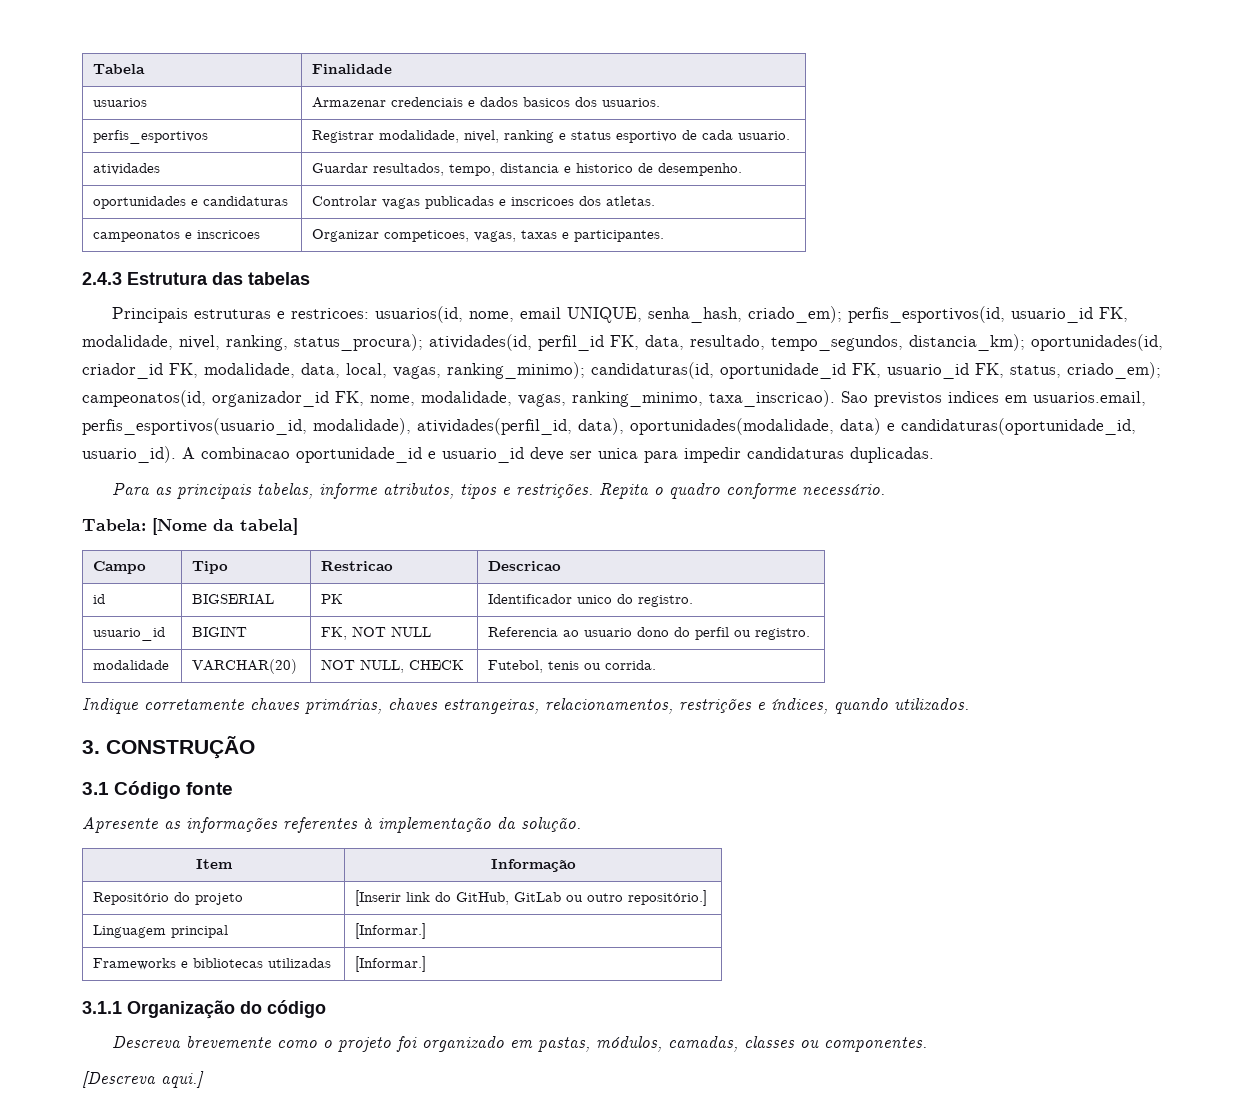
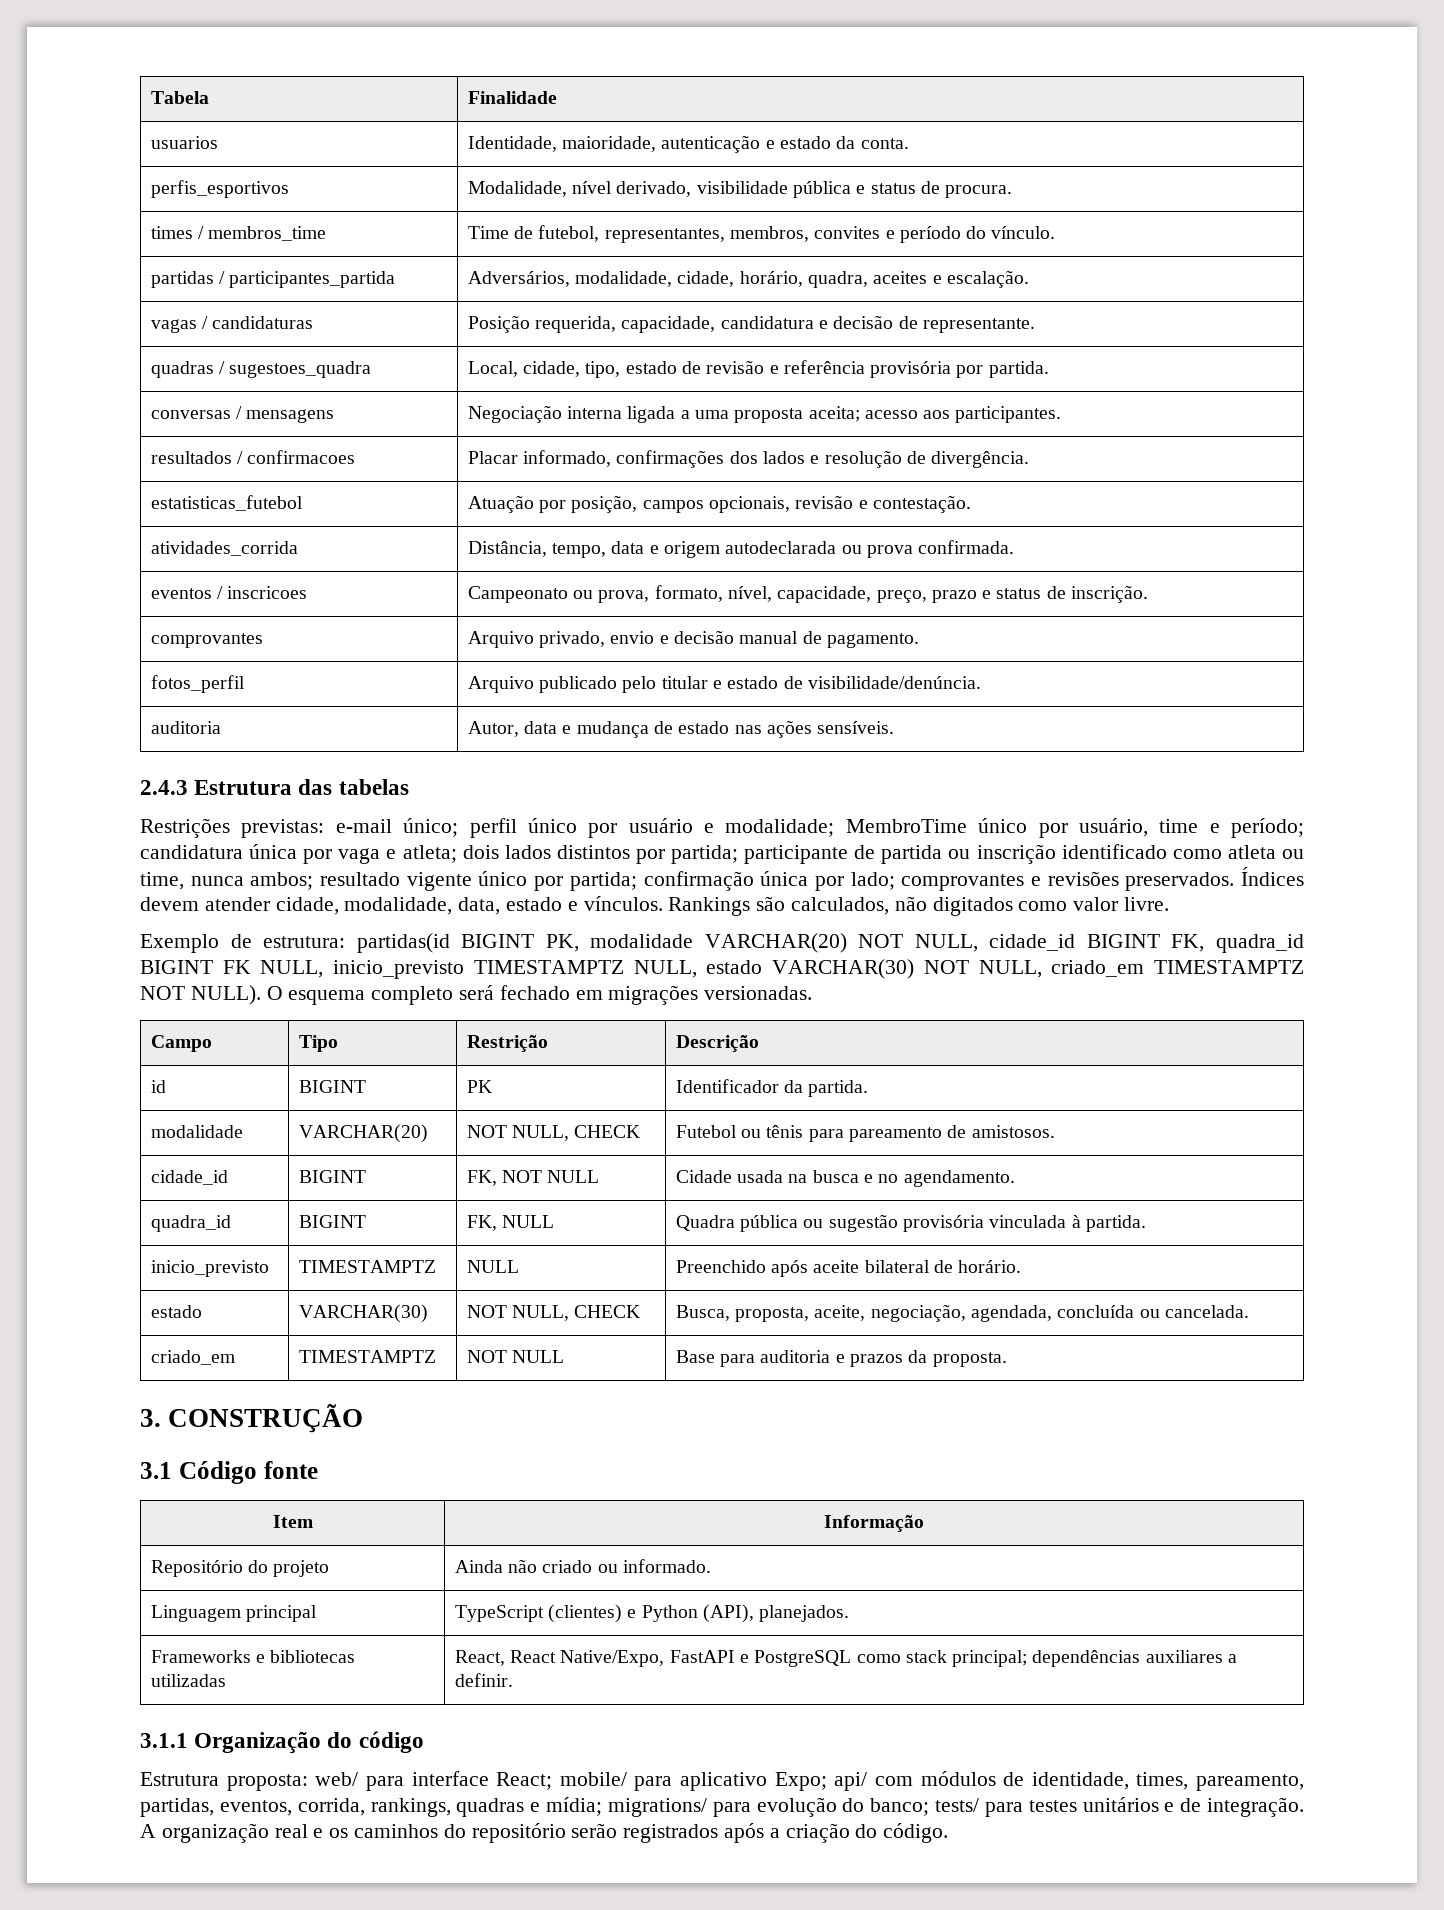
[312,97,661,108] [93,130,209,144] [312,130,791,143] [93,163,161,175] [312,163,743,176] [93,196,289,209] [312,196,656,209] [93,230,261,242] [312,229,665,242] [82,272,310,285] [112,306,1129,323] [82,334,1163,351] [82,362,1161,379] [82,390,1146,407] [82,418,1136,435] [82,446,934,463] [112,483,886,499] [82,518,298,535] Armazenar credenciais e dados basicos dos usuarios. // perfis_esportivos | Registrar modalidade, nivel, ranking e status esportivo de cada usuario. // atividades | Guardar resultados, tempo, distancia e historico de desempenho. // oportunidades e candidaturas | Controlar vagas publicadas e inscricoes dos atletas. // campeonatos e inscricoes | Organizar competicoes, vagas, taxas e participantes. // 2.4.3 Estrutura das tabelas // Principais estruturas e restricoes: usuarios(id, nome, email UNIQUE, senha_hash, criado_em); perfis_esportivos(id, usuario_id FK, modalidade, nivel, ranking, status_procura); atividades(id, perfil_id FK, data, resultado, tempo_segundos, distancia_km); oportunidades(id, criador_id FK, modalidade, data, local, vagas, ranking_minimo); candidaturas(id, oportunidade_id FK, usuario_id FK, status, criado_em); campeonatos(id, organizador_id FK, nome, modalidade, vagas, ranking_minimo, taxa_inscricao). Sao previstos indices em usuarios.email, perfis_esportivos(usuario_id, modalidade), atividades(perfil_id, data), oportunidades(modalidade, data) e candidaturas(oportunidade_id, usuario_id). A combinacao oportunidade_id e usuario_id deve ser unica para impedir candidaturas duplicadas. // Para as principais tabelas, informe atributos, tipos e restrições. Repita o quadro conforme necessário. // Tabela: [Nome da tabela] -> [467,136,909,153] [150,180,289,198] [467,181,1013,198] [150,226,327,241] [467,225,1056,243] [150,271,396,288] [467,271,1029,288] [150,316,314,333] [467,316,1035,333] [150,361,372,378] [467,360,1049,378] [150,406,335,423] [467,406,1062,423] [150,450,356,464] [467,450,1030,468] [150,495,303,511] [467,496,971,513] [150,541,298,556] [467,540,1015,558] [150,586,308,599] [467,585,1148,603] [150,633,263,648] [467,631,919,648] [150,675,245,693] [467,676,981,693] [150,721,221,734] [467,721,895,738] [140,779,409,795] [140,818,1304,838] [140,844,1304,864] [140,867,1304,891] [140,896,1170,916] [140,933,1304,953] [140,959,1304,979] [140,985,813,1005] Identidade, maioridade, autenticação e estado da conta. // perfis_esportivos | Modalidade, nível derivado, visibilidade pública e status de procura. // times / membros_time | Time de futebol, representantes, membros, convites e período do vínculo. // partidas / participantes_partida | Adversários, modalidade, cidade, horário, quadra, aceites e escalação. // vagas / candidaturas | Posição requerida, capacidade, candidatura e decisão de representante. // quadras / sugestoes_quadra | Local, cidade, tipo, estado de revisão e referência provisória por partida. // conversas / mensagens | Negociação interna ligada a uma proposta aceita; acesso aos participantes. // resultados / confirmacoes | Placar informado, confirmações dos lados e resolução de divergência. // estatisticas_futebol | Atuação por posição, campos opcionais, revisão e contestação. // atividades_corrida | Distância, tempo, data e origem autodeclarada ou prova confirmada. // eventos / inscricoes | Campeonato ou prova, formato, nível, capacidade, preço, prazo e status de inscrição. // comprovantes | Arquivo privado, envio e decisão manual de pagamento. // fotos_perfil | Arquivo publicado pelo titular e estado de visibilidade/denúncia. // auditoria | Autor, data e mudança de estado nas ações sensíveis. // 2.4.3 Estrutura das tabelas // Restrições previstas: e-mail único; perfil único por usuário e modalidade; MembroTime único por usuário, time e período; candidatura única por vaga e atleta; dois lados distintos por partida; participante de partida ou inscrição identificado como atleta ou time, nunca ambos; resultado vigente único por partida; confirmação única por lado; comprovantes e revisões preservados. Índices devem atender cidade, modalidade, data, estado e vínculos. Rankings são calculados, não digitados como valor livre. // Exemplo de estrutura: partidas(id BIGINT PK, modalidade VARCHAR(20) NOT NULL, cidade_id BIGINT FK, quadra_id BIGINT FK NULL, inicio_previsto TIMESTAMPTZ NULL, estado VARCHAR(30) NOT NULL, criado_em TIMESTAMPTZ NOT NULL). O esquema completo será fechado em migrações versionadas.
[321,561,394,571] [488,561,562,571] Restricao | Descricao -> [466,1035,548,1052] [675,1035,759,1052] Restrição | Descrição
[192,594,275,605] BIGSERIAL -> [298,1080,366,1093] BIGINT
[577,594,694,607] [93,627,166,641] [192,626,248,637] [321,626,432,640] [488,627,811,640] unico do registro. // usuario_id | BIGINT | FK, NOT NULL | Referencia ao usuario dono do perfil ou registro. -> [784,1080,869,1097] da partida.
[488,660,657,673] [82,698,969,714] Futebol, tenis ou corrida. // Indique corretamente chaves primárias, chaves estrangeiras, relacionamentos, restrições e índices, quando utilizados. -> [675,1125,1055,1142] [150,1170,228,1185] [298,1170,366,1183] [466,1170,600,1186] [675,1170,1015,1187] [150,1215,231,1232] [298,1215,366,1228] [466,1215,555,1231] [675,1215,1146,1232] [150,1260,269,1277] [298,1260,436,1273] [466,1260,519,1273] [675,1260,1022,1277] [150,1305,202,1318] [298,1304,428,1323] [466,1305,641,1321] [675,1305,1249,1322] [150,1350,235,1365] [298,1350,436,1363] [466,1350,565,1363] [675,1350,1007,1367] Futebol ou tênis para pareamento de amistosos. // cidade_id | BIGINT | FK, NOT NULL | Cidade usada na busca e no agendamento. // quadra_id | BIGINT | FK, NULL | Quadra pública ou sugestão provisória vinculada à partida. // inicio_previsto | TIMESTAMPTZ | NULL | Preenchido após aceite bilateral de horário. // estado | VARCHAR(30) | NOT NULL, CHECK | Busca, proposta, aceite, negociação, agendada, concluída ou cancelada. // criado_em | TIMESTAMPTZ | NOT NULL | Base para auditoria e prazos da proposta.
[82,817,581,833] // Apresente as informações referentes à implementação da solução. -> (318, 1470) none
[355,890,708,906] [93,925,229,938] [355,923,427,939] [93,958,332,970] [355,956,427,972] [82,1000,326,1019] [112,1036,928,1052] [82,1071,204,1088] [Inserir link do GitHub, GitLab ou outro repositório.] // Linguagem principal | [Informar.] // Frameworks e bibliotecas utilizadas | [Informar.] // 3.1.1 Organização do código // Descreva brevemente como o projeto foi organizado em pastas, módulos, camadas, classes ou componentes. // [Descreva aqui.] -> [454,1559,712,1573] [150,1605,318,1622] [454,1604,850,1623] [150,1650,356,1663] [150,1674,226,1687] [454,1650,1237,1667] [454,1673,513,1687] [140,1731,424,1754] [140,1771,1304,1791] [140,1797,1304,1817] [140,1823,949,1843] Ainda não criado ou informado. // Linguagem principal | TypeScript (clientes) e Python (API), planejados. // Frameworks e bibliotecas utilizadas | React, React Native/Expo, FastAPI e PostgreSQL como stack principal; dependências auxiliares a definir. // 3.1.1 Organização do código // Estrutura proposta: web/ para interface React; mobile/ para aplicativo Expo; api/ com módulos de identidade, times, pareamento, partidas, eventos, corrida, rankings, quadras e mídia; migrations/ para evolução do banco; tests/ para testes unitários e de integração. A organização real e os caminhos do repositório serão registrados após a criação do código.

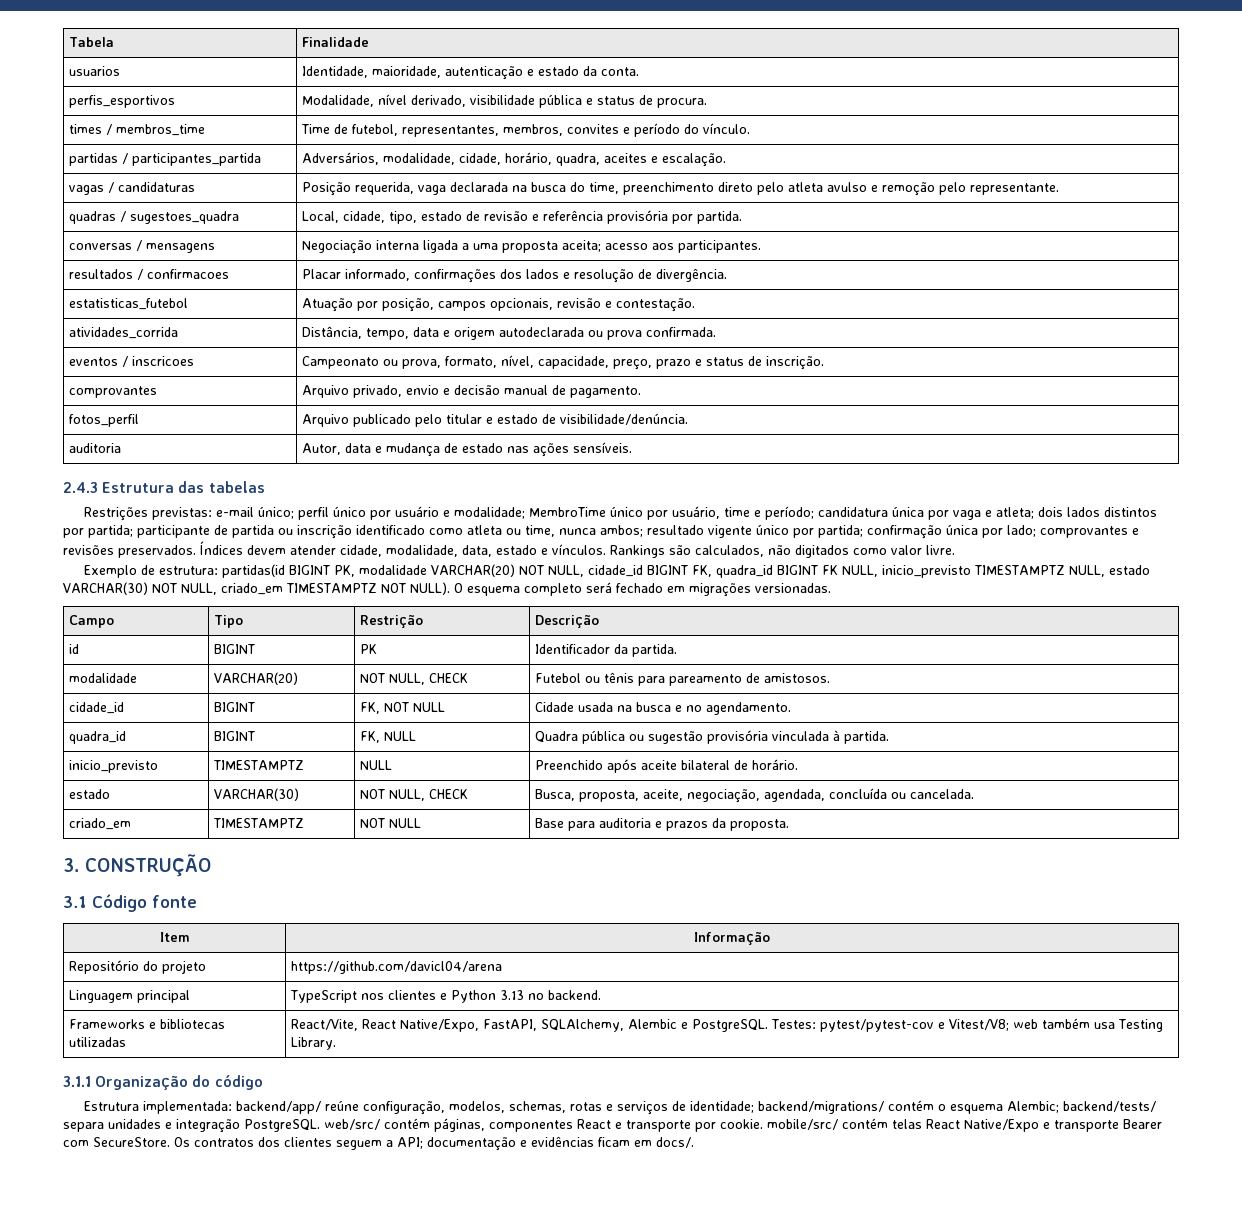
[621,316,918,333] capacidade, candidatura e decisão de -> [418,182,967,196] vaga declarada na busca do time, preenchimento direto pelo atleta avulso e remoção pelo
[454,1559,712,1573] [150,1605,318,1622] [454,1604,850,1623] Ainda não criado ou informado. // Linguagem principal | TypeScript (clientes) e Python (API), planejados. -> [291,961,503,974] [69,990,191,1003] [290,990,602,1003] https://github.com/davicl04/arena // Linguagem principal | TypeScript nos clientes e Python 3.13 no backend.
[454,1650,505,1666] React, -> [291,1019,359,1031] React/Vite,
[669,1650,1237,1667] [454,1673,513,1687] FastAPI e PostgreSQL como stack principal; dependências auxiliares a definir. -> [483,1018,1164,1032] [291,1037,337,1050] FastAPI, SQLAlchemy, Alembic e PostgreSQL. Testes: pytest/pytest-cov e Vitest/V8; web também usa Testing Library.
[226,1771,1304,1791] [140,1797,1304,1817] [140,1823,949,1843] proposta: web/ para interface React; mobile/ para aplicativo Expo; api/ com módulos de identidade, times, pareamento, partidas, eventos, corrida, rankings, quadras e mídia; migrations/ para evolução do banco; tests/ para testes unitários e de integração. A organização real e os caminhos do repositório serão registrados após a criação do código. -> [142,1100,1156,1115] [63,1118,1162,1133] [63,1136,694,1151] implementada: backend/app/ reúne configuração, modelos, schemas, rotas e serviços de identidade; backend/migrations/ contém o esquema Alembic; backend/tests/ separa unidades e integração PostgreSQL. web/src/ contém páginas, componentes React e transporte por cookie. mobile/src/ contém telas React Native/Expo e transporte Bearer com SecureStore. Os contratos dos clientes seguem a API; documentação e evidências ficam em docs/.

